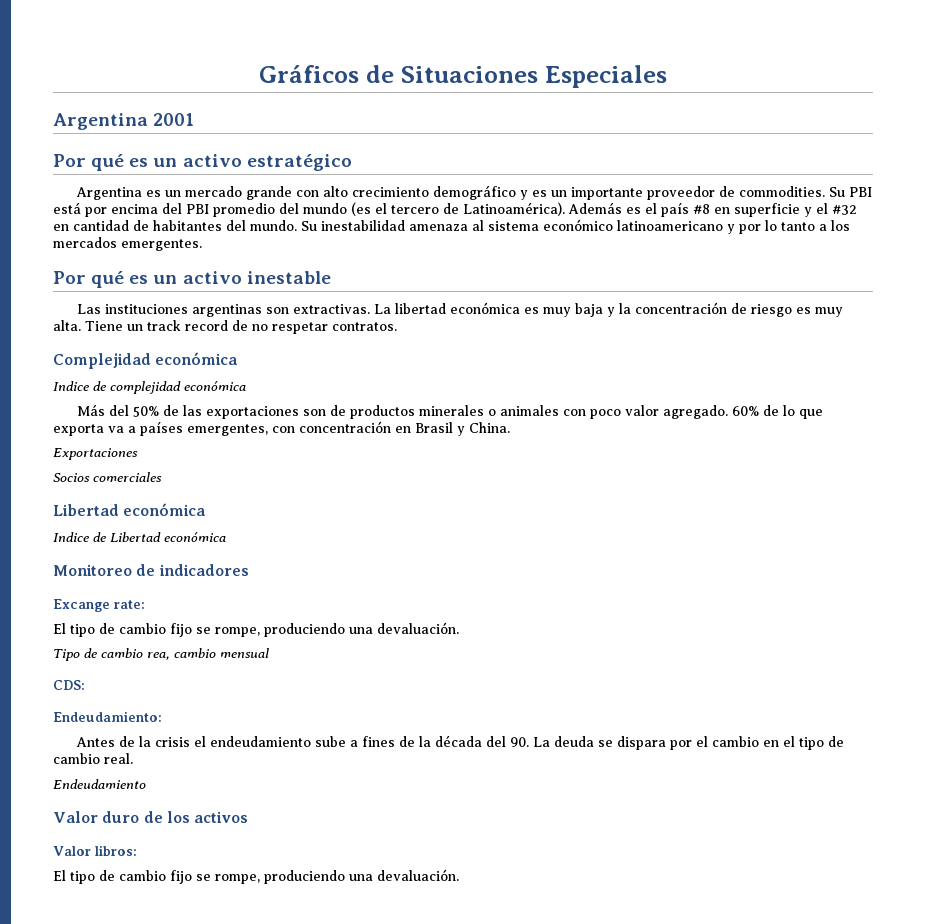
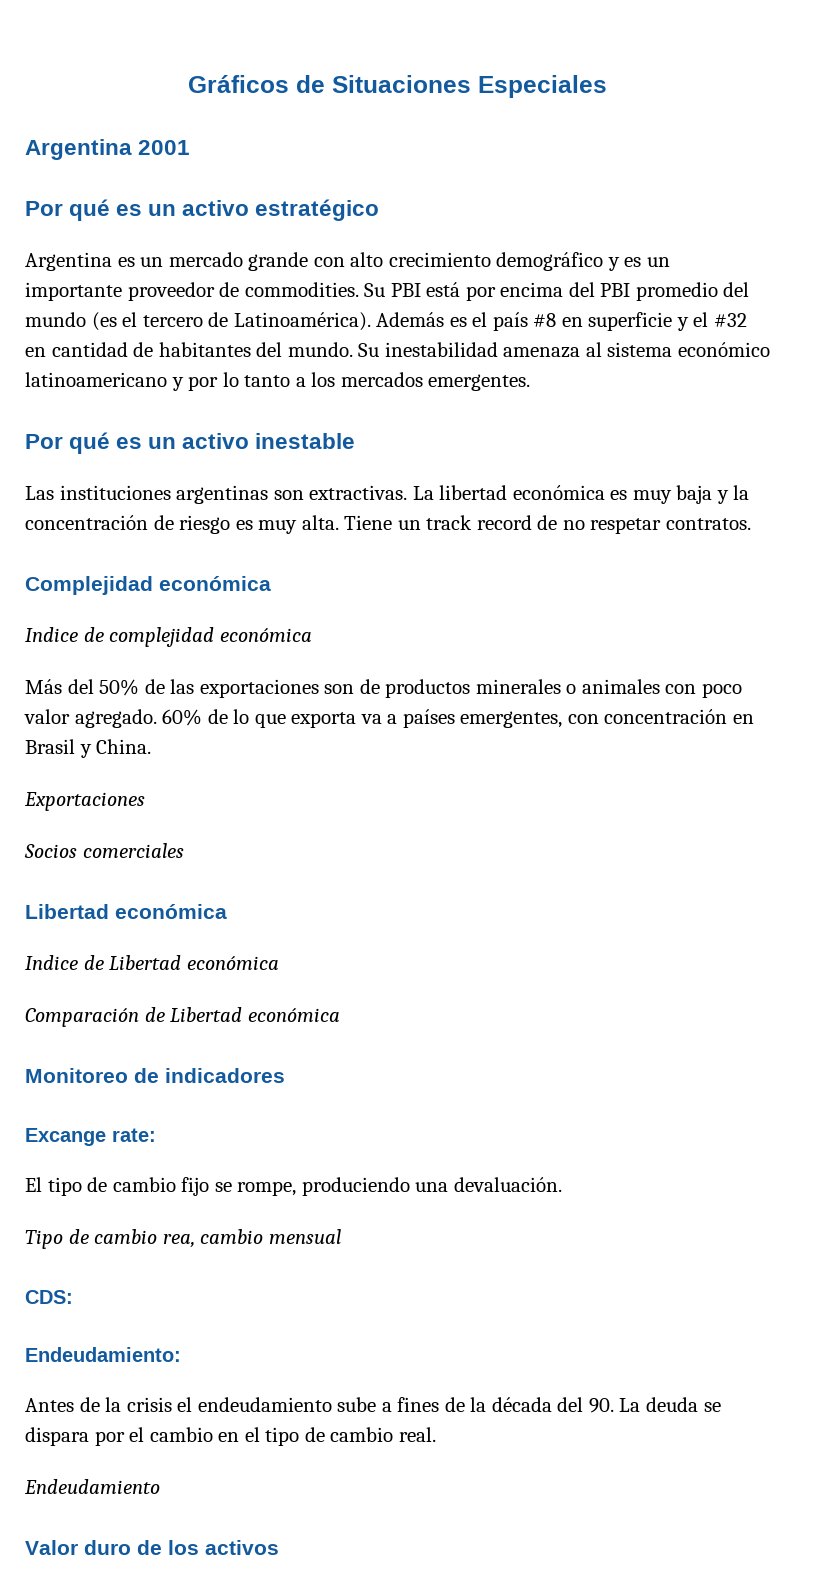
(226, 537) none -> [25,1007,340,1027] // Comparación de Libertad económica
[53,845,137,856] [53,869,459,884] // Valor libros: // El tipo de cambio fijo se rompe, produciendo una devaluación. -> (279, 1547) none

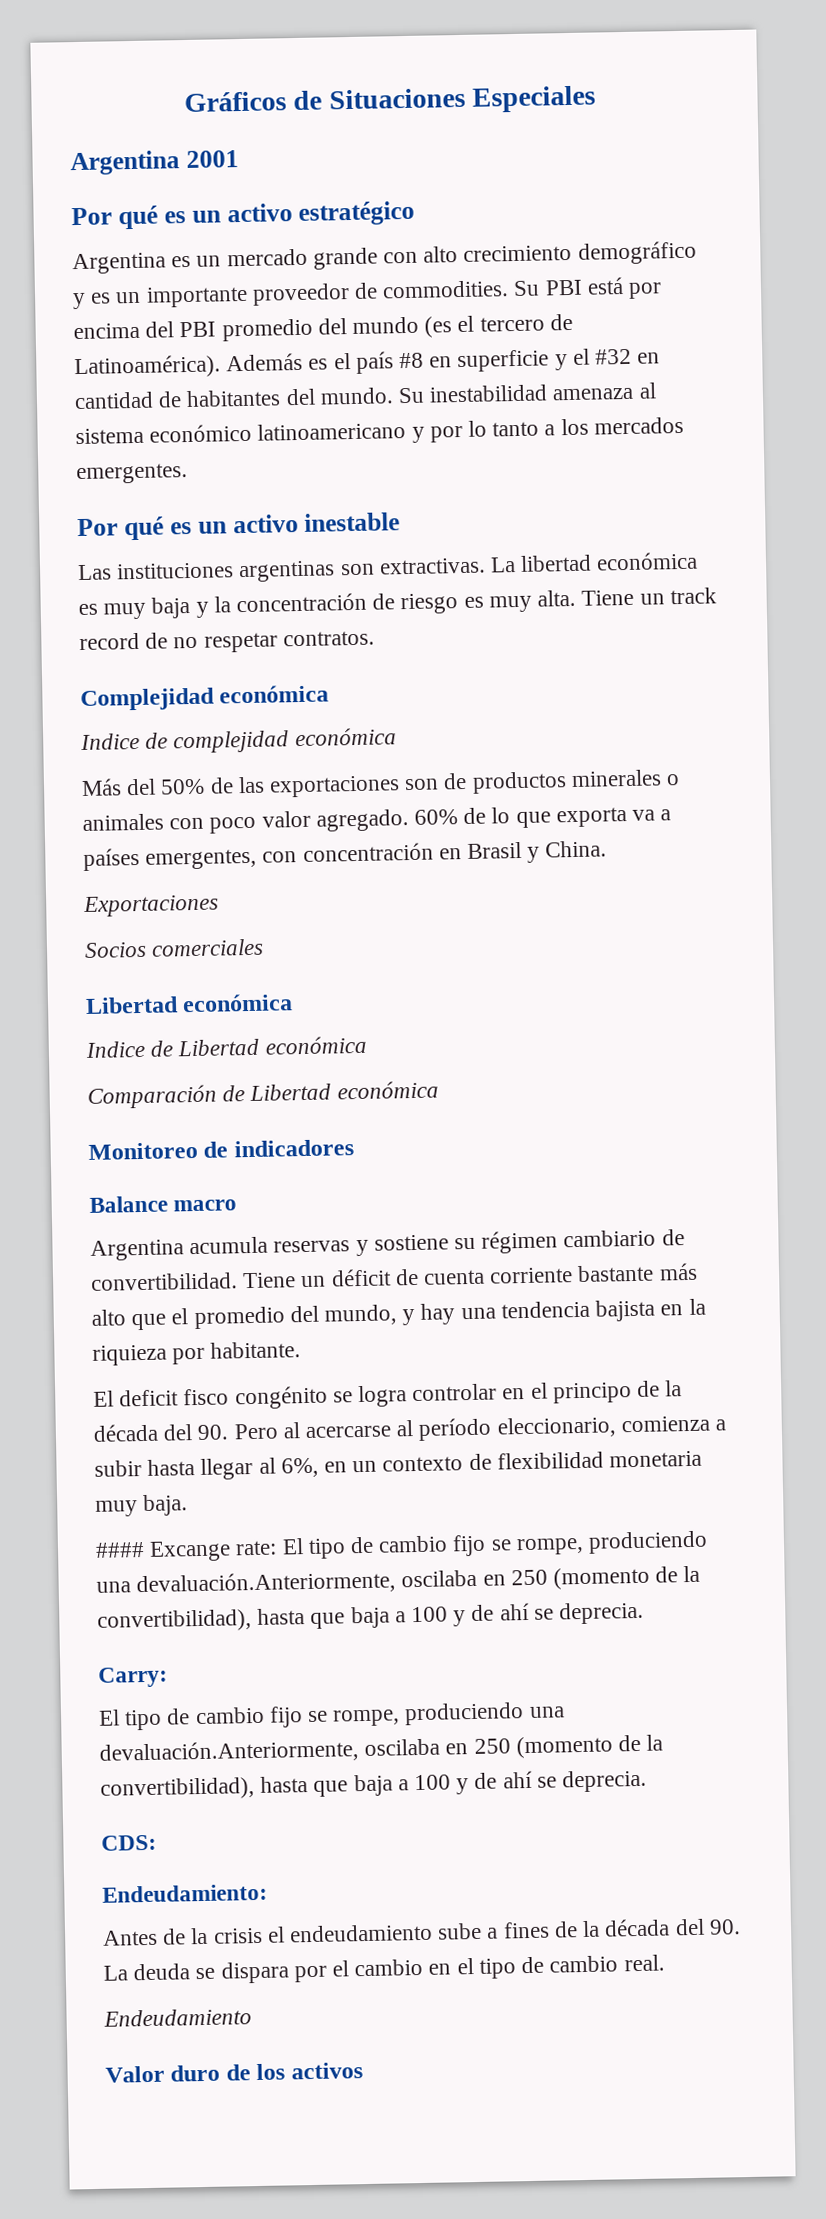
[25,1128,156,1146] [25,1177,562,1196] [25,1229,341,1249] Excange rate: // El tipo de cambio fijo se rompe, produciendo una devaluación. // Tipo de cambio rea, cambio mensual -> [89,1195,238,1213] [90,1229,685,1261] [90,1262,698,1291] [91,1298,706,1331] [92,1341,302,1366] [93,1380,683,1410] [93,1415,727,1442] [94,1450,703,1480] [95,1494,189,1517] [95,1530,709,1562] [96,1565,701,1597] [97,1601,645,1633] [98,1666,168,1688] [98,1702,565,1731] [99,1734,664,1765] [100,1769,648,1801] Balance macro // Argentina acumula reservas y sostiene su régimen cambiario de convertibilidad. Tiene un déficit de cuenta corriente bastante más alto que el promedio del mundo, y hay una tendencia bajista en la riquieza por habitante. // El deficit fisco congénito se logra controlar en el principo de la década del 90. Pero al acercarse al período eleccionario, comienza a subir hasta llegar al 6%, en un contexto de flexibilidad monetaria muy baja. // #### Excange rate: El tipo de cambio fijo se rompe, produciendo una devaluación.Anteriormente, oscilaba en 250 (momento de la convertibilidad), hasta que baja a 100 y de ahí se deprecia. // Carry: // El tipo de cambio fijo se rompe, produciendo una devaluación.Anteriormente, oscilaba en 250 (momento de la convertibilidad), hasta que baja a 100 y de ahí se deprecia.

